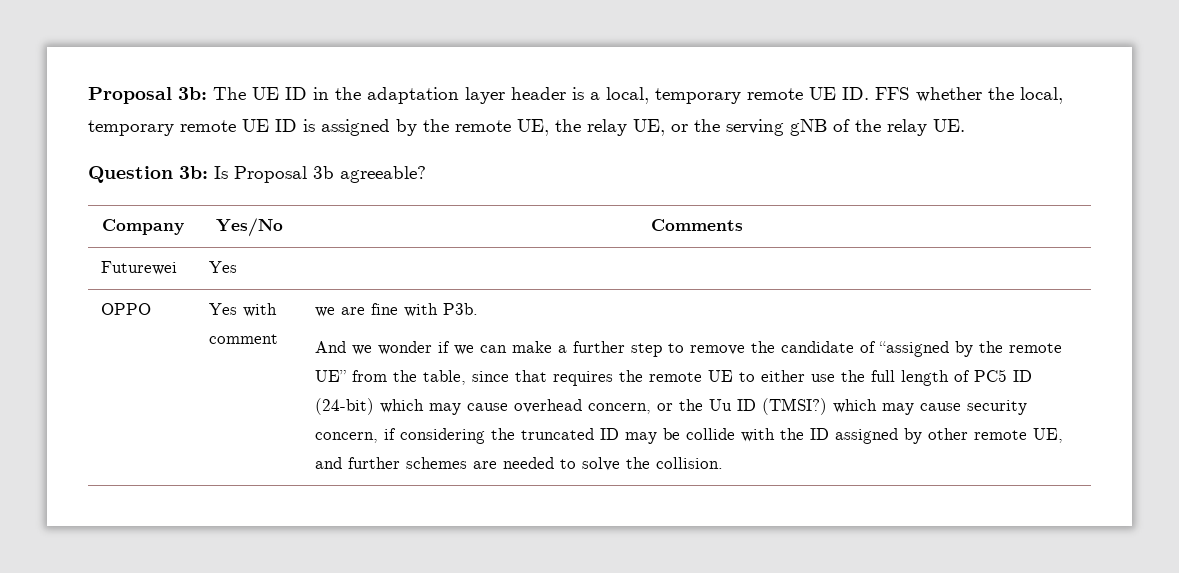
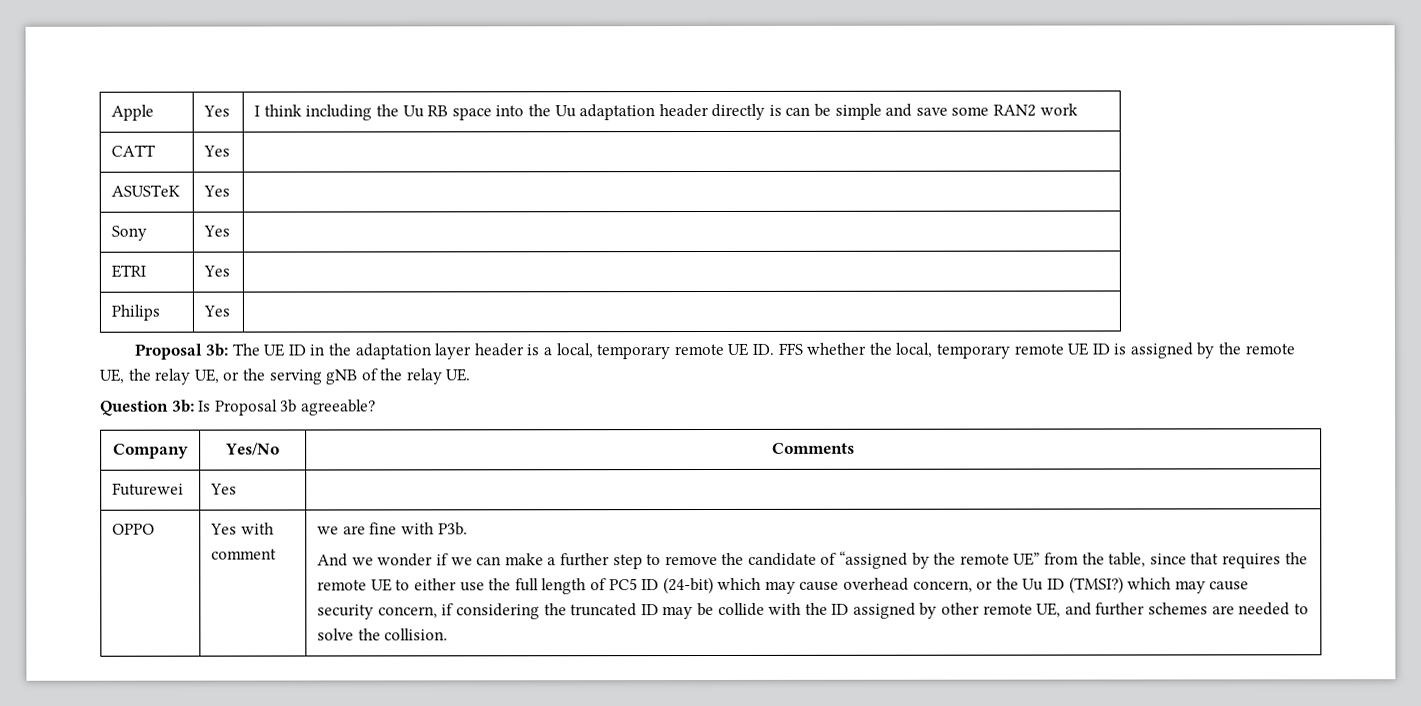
(88, 95) none -> [111,104,155,121] [203,105,231,117] [254,103,1078,121] [111,144,157,157] [203,145,231,157] [111,184,181,197] [203,185,231,197] [111,225,148,241] [203,225,231,237] [111,264,147,278] [203,265,231,277] [111,304,161,321] [203,305,231,317] Apple | Yes | I think including the Uu RB space into the Uu adaptation header directly is can be simple and save some RAN2 work // CATT | Yes | // ASUSTeK | Yes | // Sony | Yes | // ETRI | Yes | // Philips | Yes | //

